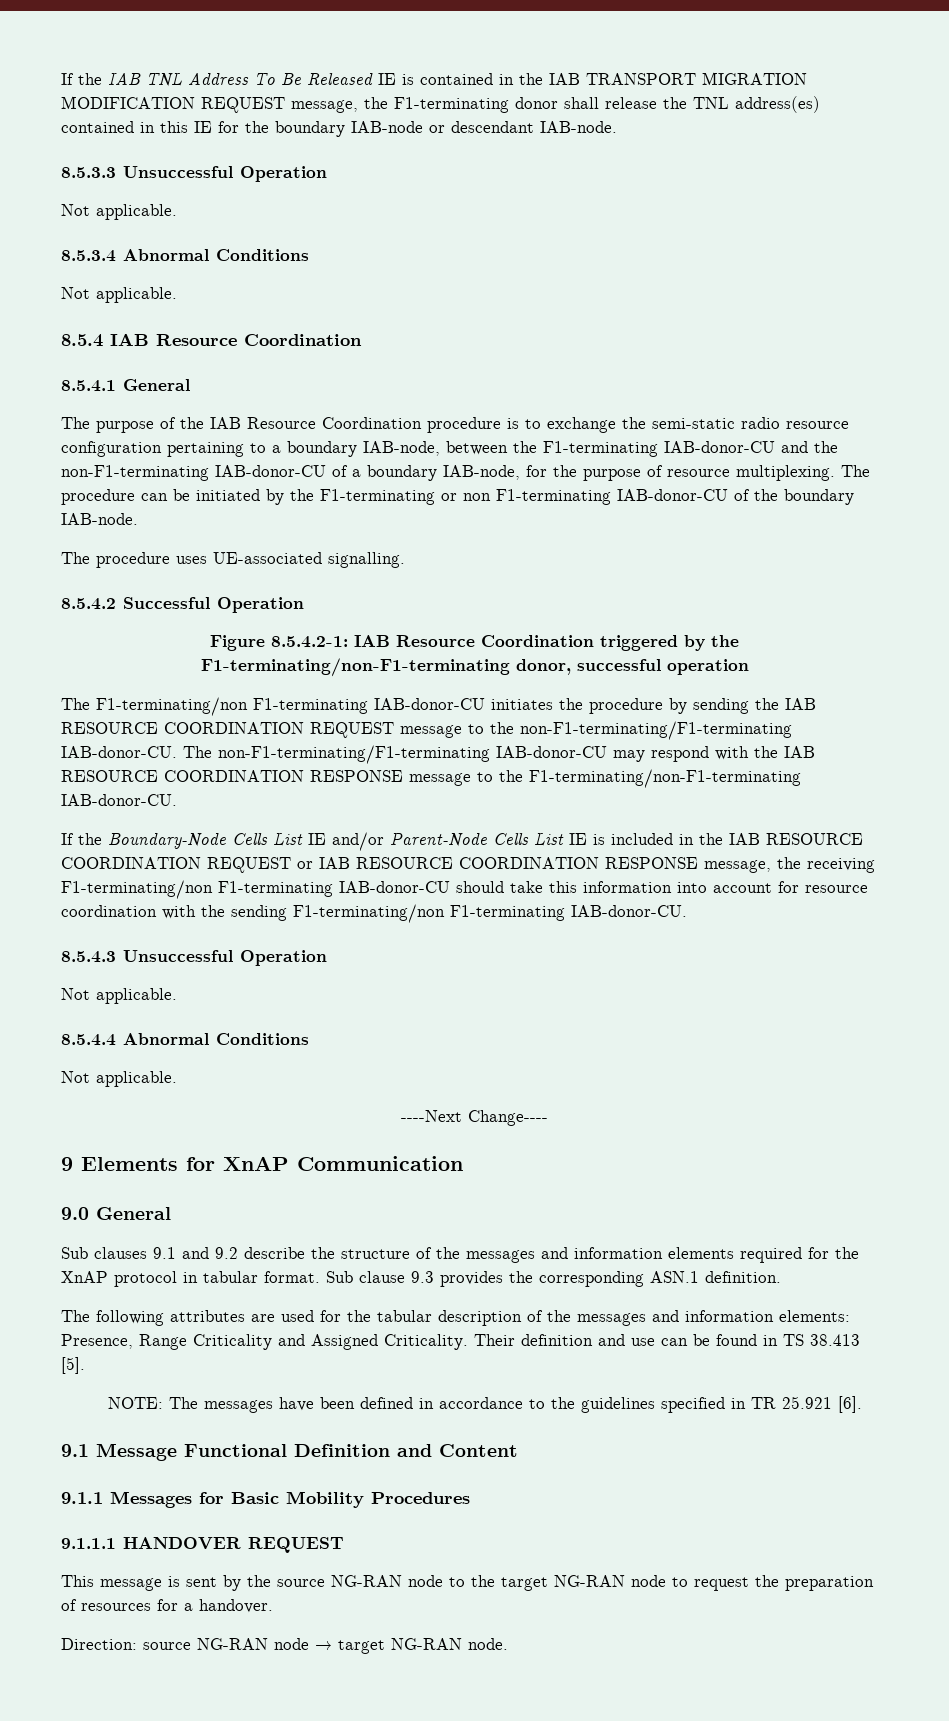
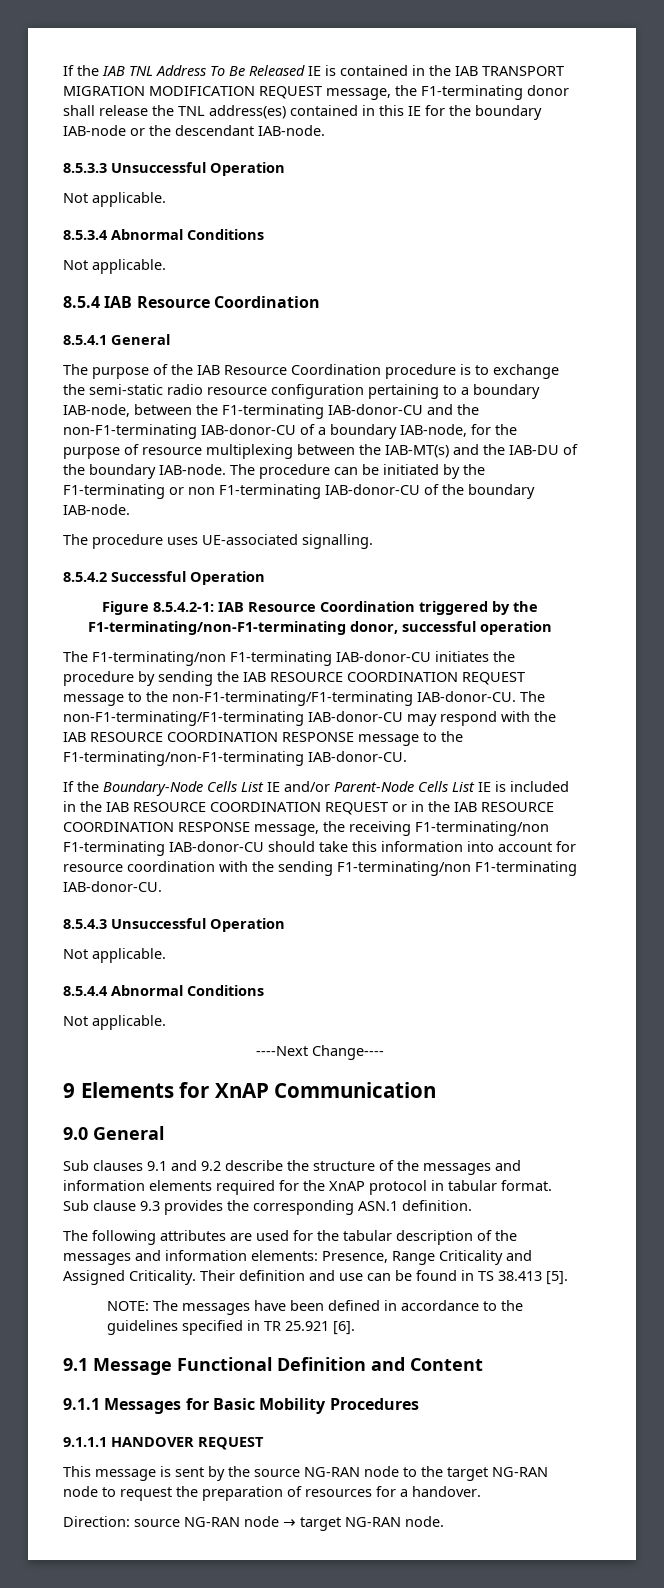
(445, 129) none -> [149,125,171,136] the
[736,465,835,481] multiplexing. -> [206,444,578,459] [63,464,226,479] multiplexing between the IAB-MT(s) and the IAB-DU of the boundary IAB-node.
(313, 865) none -> [411,801,450,812] in the

